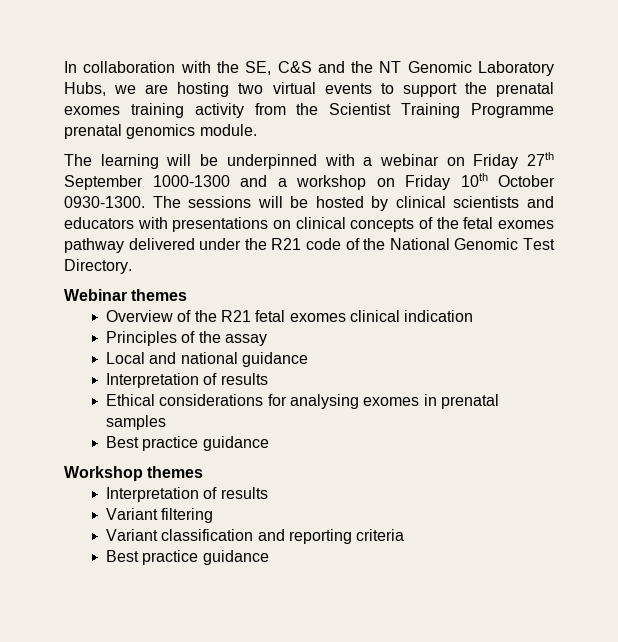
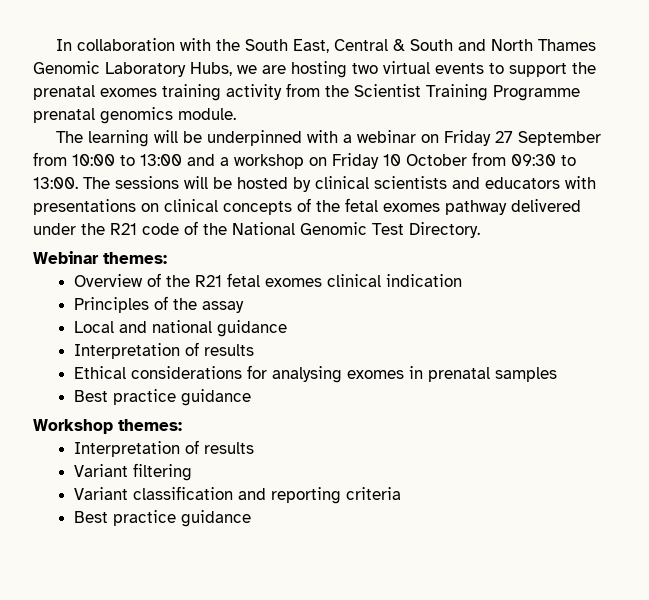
[245,61,402,75] SE, C&S and the NT -> [245,39,597,53] South East, Central & South and North Thames
[527,152,554,166] [64,175,230,190] 27th September 1000-1300 -> [495,131,602,146] [33,152,182,166] 27 September from 10:00 to 13:00
[460,173,555,187] [64,196,145,208] 10th October 0930-1300. -> [383,152,576,166] [33,177,78,189] 10 October from 09:30 to 13:00.
[131,289,188,301] themes -> [103,252,167,264] themes:
[147,466,204,478] themes -> [118,419,182,431] themes:

